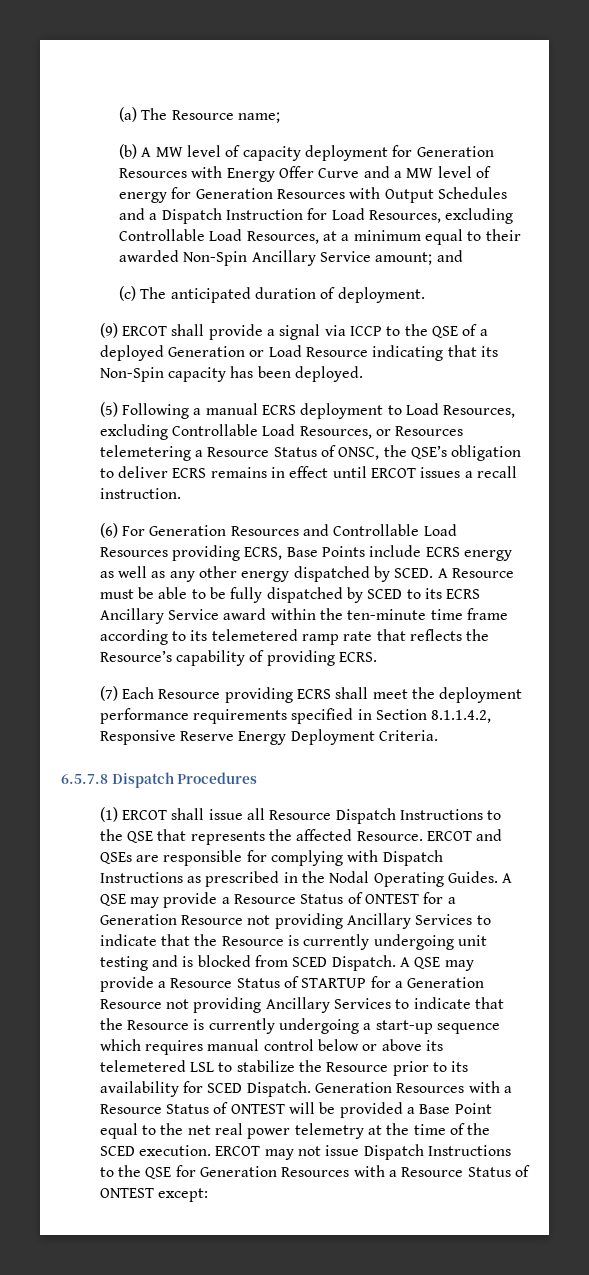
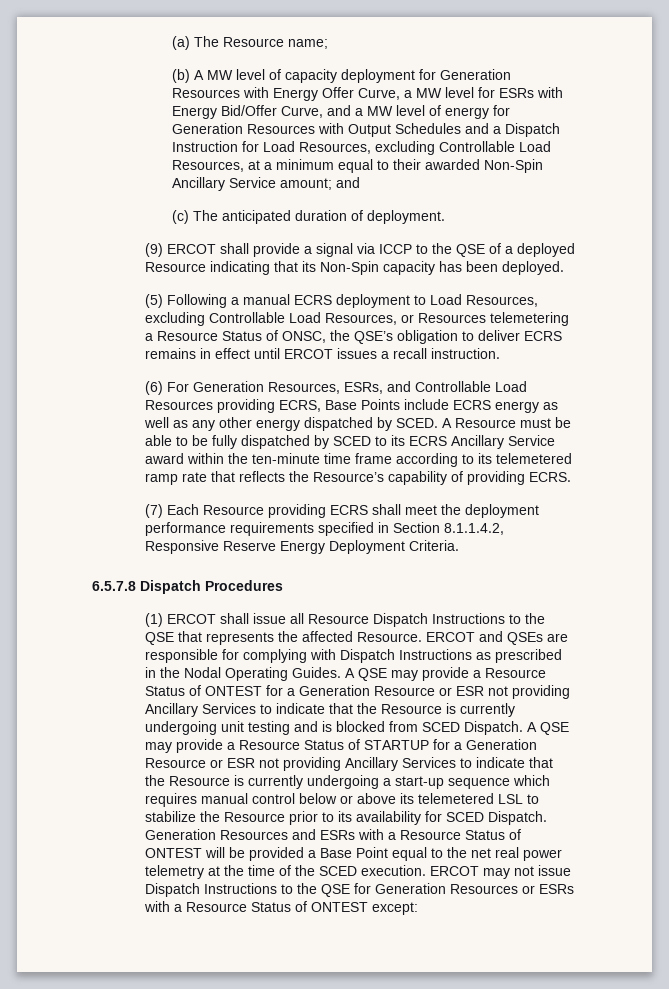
[318,168,360,178] Curve -> [357,87,563,100] [171,105,323,119] Curve, a MW level for ESRs with Energy Bid/Offer Curve,
[168,345,302,357] Generation or Load -> (576, 250) none
[230,526,299,536] Resources -> [268,382,384,394] Resources, ESRs,
(244, 920) none -> [439,686,485,696] or ESR
(162, 1004) none -> [210,758,256,768] or ESR
(465, 1088) none -> [292,829,356,840] and ESRs
(350, 1172) none -> [522,884,575,894] or ESRs

